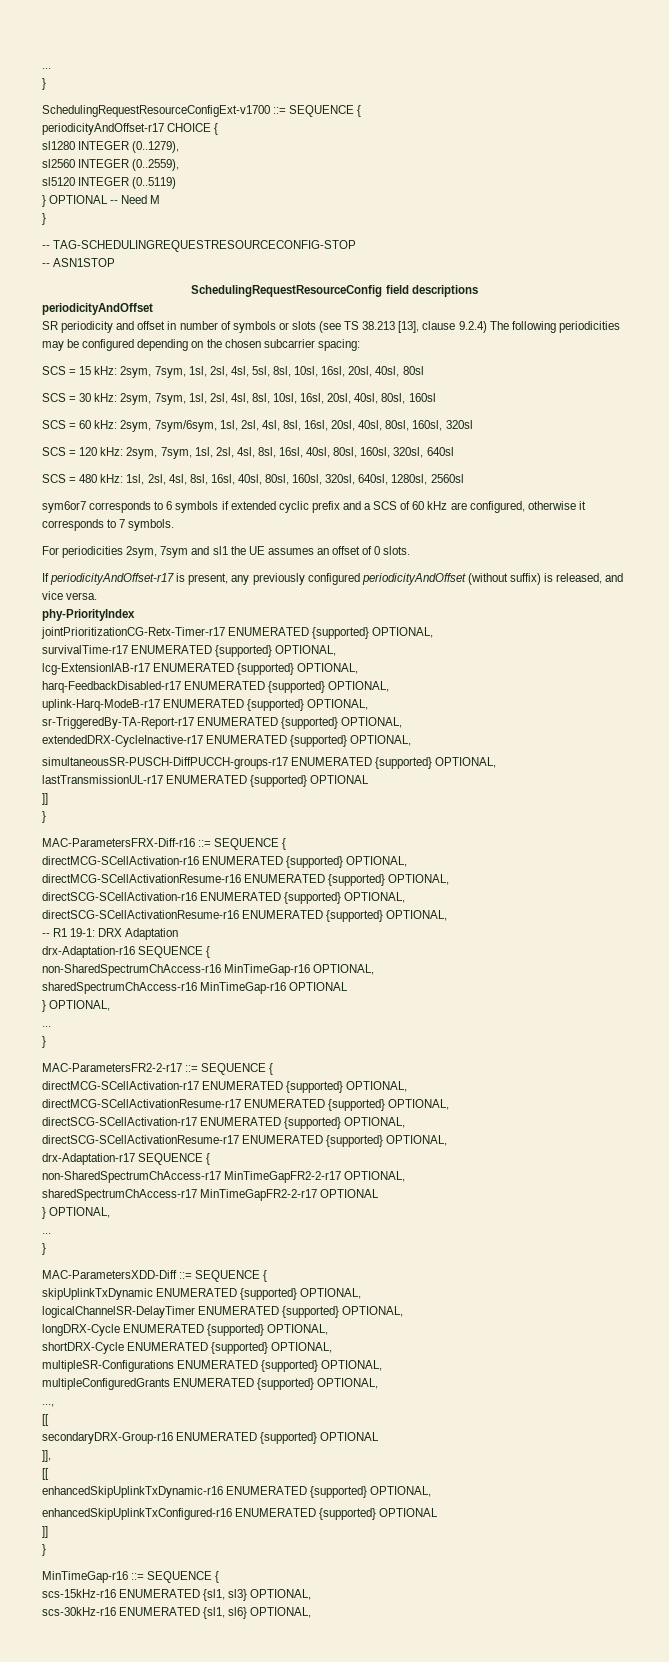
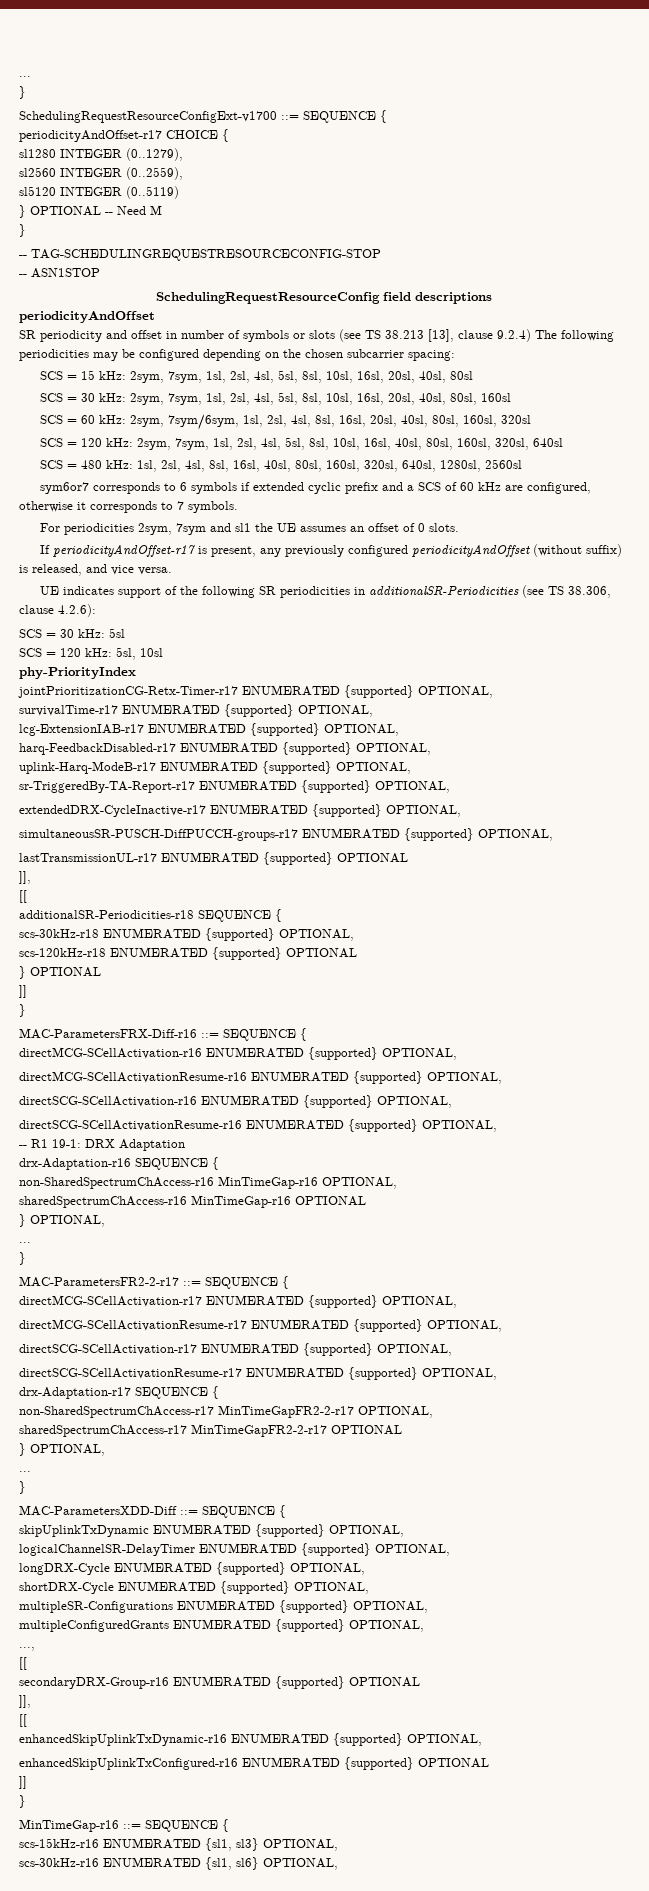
(249, 398) none -> [277,392,298,405] 5sl,
[257,447,276,458] 8sl, -> [284,437,360,450] 5sl, 8sl, 10sl,
(98, 596) none -> [39,585,611,598] [19,604,96,617] [19,628,125,638] [19,647,163,660] // UE indicates support of the following SR periodicities in additionalSR-Periodicities (see TS 38.306, clause 4.2.6): // SCS = 30 kHz: 5sl // SCS = 120 kHz: 5sl, 10sl
(370, 779) none -> [19,871,31,884] [19,890,27,903] [19,909,282,922] [19,928,354,941] [19,947,357,960] [19,966,101,979] // ]], // [[ // additionalSR-Periodicities-r18 SEQUENCE { // scs-30kHz-r18 ENUMERATED {supported} OPTIONAL, // scs-120kHz-r18 ENUMERATED {supported} OPTIONAL // } OPTIONAL

